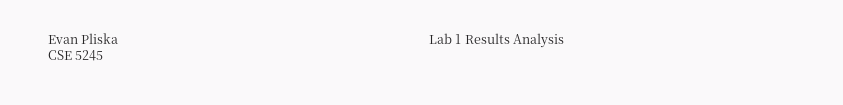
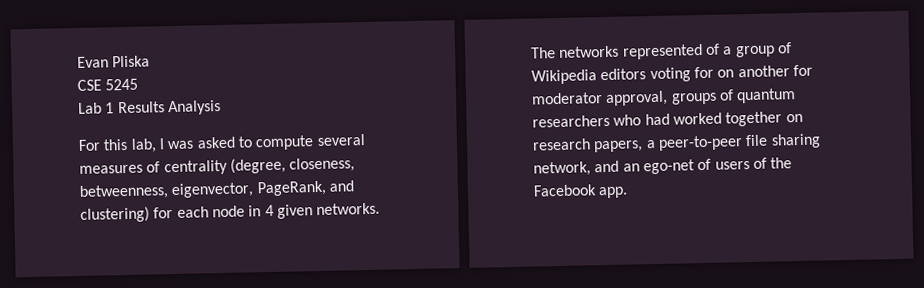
(565, 40) none -> [78,134,366,153] [79,157,356,176] [79,180,354,200] [80,202,381,223] [531,42,792,60] [531,64,813,85] [531,88,797,106] [532,111,803,128] [532,133,821,153] [533,157,793,177] [533,184,629,199] // For this lab, I was asked to compute several measures of centrality (degree, closeness, betweenness, eigenvector, PageRank, and clustering) for each node in 4 given networks. The networks represented of a group of Wikipedia editors voting for on another for moderator approval, groups of quantum researchers who had worked together on research papers, a peer-to-peer file sharing network, and an ego-net of users of the Facebook app.

